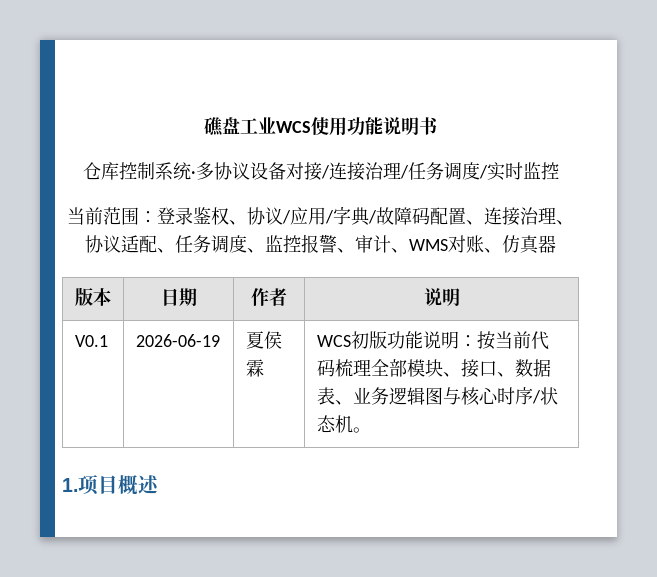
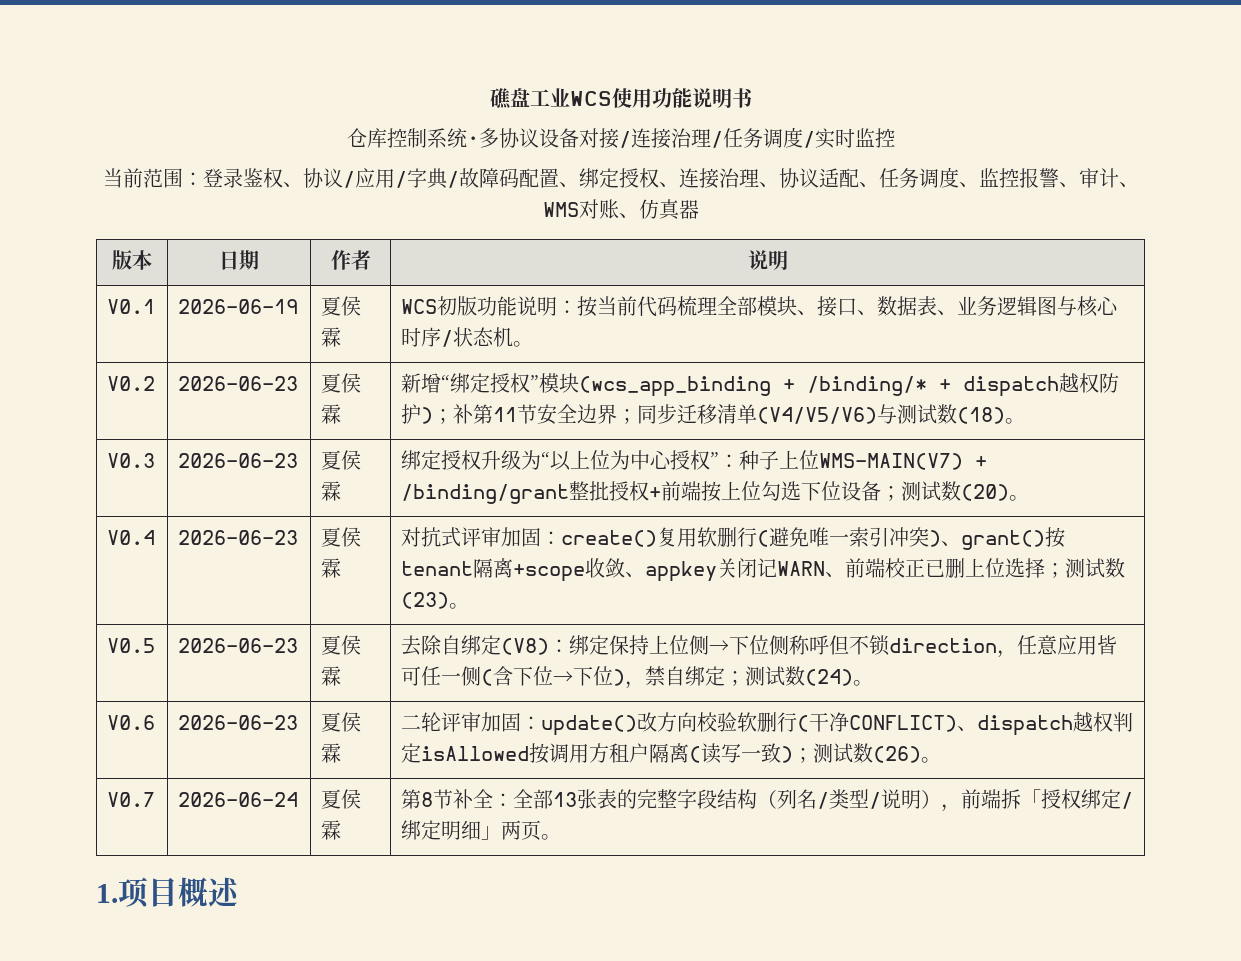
(484, 222) none -> [578,168,679,188] 绑定授权、
(371, 430) none -> [107,376,156,391] [178,376,299,391] [321,373,362,393] [321,404,342,424] [401,373,1120,397] [401,404,1026,425] [107,453,156,468] [178,453,299,468] [321,450,362,470] [321,481,342,501] [401,450,988,471] [401,481,1030,504] [107,530,156,545] [178,530,299,545] [321,527,362,547] [321,558,342,578] [401,527,1066,550] [401,558,1126,582] [401,592,470,609] [107,638,156,653] [178,638,299,653] [321,635,362,655] [321,666,342,686] [401,635,1118,658] [401,666,874,689] [107,715,156,730] [178,715,299,730] [321,712,362,732] [321,743,342,763] [401,712,1134,736] [401,743,942,764] [107,792,156,807] [178,792,299,807] [321,789,362,809] [321,820,342,840] [401,789,1134,812] [401,820,562,840] // V0.2 | 2026-06-23 | 夏侯霖 | 新增“绑定授权”模块(wcs_app_binding + /binding/* + dispatch越权防护)；补第11节安全边界；同步迁移清单(V4/V5/V6)与测试数(18)。 // V0.3 | 2026-06-23 | 夏侯霖 | 绑定授权升级为“以上位为中心授权”：种子上位WMS-MAIN(V7) + /binding/grant整批授权+前端按上位勾选下位设备；测试数(20)。 // V0.4 | 2026-06-23 | 夏侯霖 | 对抗式评审加固：create()复用软删行(避免唯一索引冲突)、grant()按tenant隔离+scope收敛、appkey关闭记WARN、前端校正已删上位选择；测试数(23)。 // V0.5 | 2026-06-23 | 夏侯霖 | 去除自绑定(V8)：绑定保持上位侧→下位侧称呼但不锁direction，任意应用皆可任一侧(含下位→下位)，禁自绑定；测试数(24)。 // V0.6 | 2026-06-23 | 夏侯霖 | 二轮评审加固：update()改方向校验软删行(干净CONFLICT)、dispatch越权判定isAllowed按调用方租户隔离(读写一致)；测试数(26)。 // V0.7 | 2026-06-24 | 夏侯霖 | 第8节补全：全部13张表的完整字段结构（列名/类型/说明），前端拆「授权绑定/绑定明细」两页。

